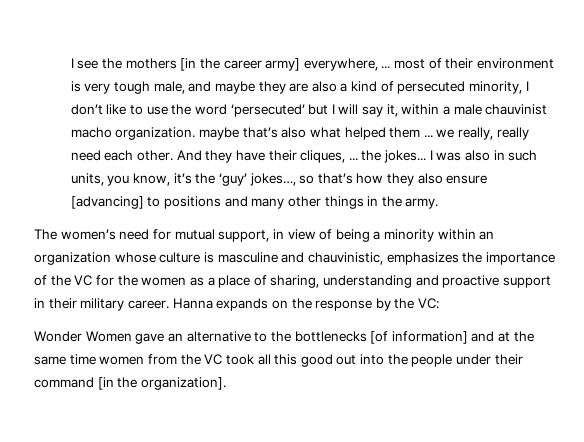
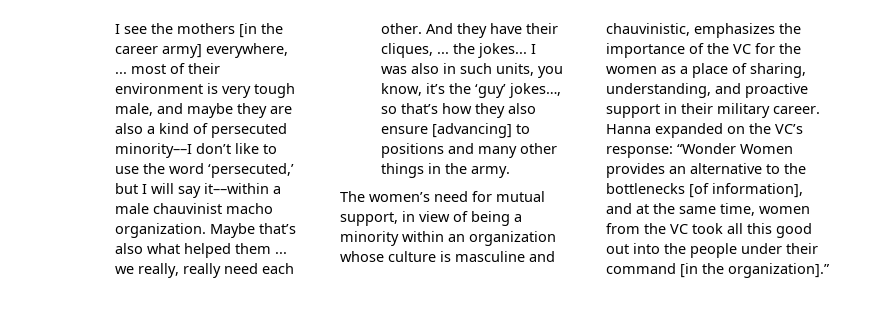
[469,81,529,94] minority, I -> [114,143,192,158] minority––I
[230,104,305,117] ‘persecuted’ -> [207,163,294,178] ‘persecuted,’
[386,104,440,117] it, within -> [203,183,269,194] it––within
[198,127,239,140] maybe -> [209,223,255,238] Maybe
[323,275,413,288] understanding -> [606,83,711,98] understanding,
[216,298,269,311] expands -> [655,123,723,138] expanded
[315,298,440,311] [34,331,165,344] response by the VC: // Wonder Women gave -> [775,124,803,134] [606,143,793,158] [606,163,665,178] VC’s response: “Wonder Women provides
[391,331,468,344] information] -> [712,183,803,198] information],
[69,354,96,365] time -> [720,203,755,216] time,
[140,377,226,390] organization]. -> [728,263,830,278] organization].”

